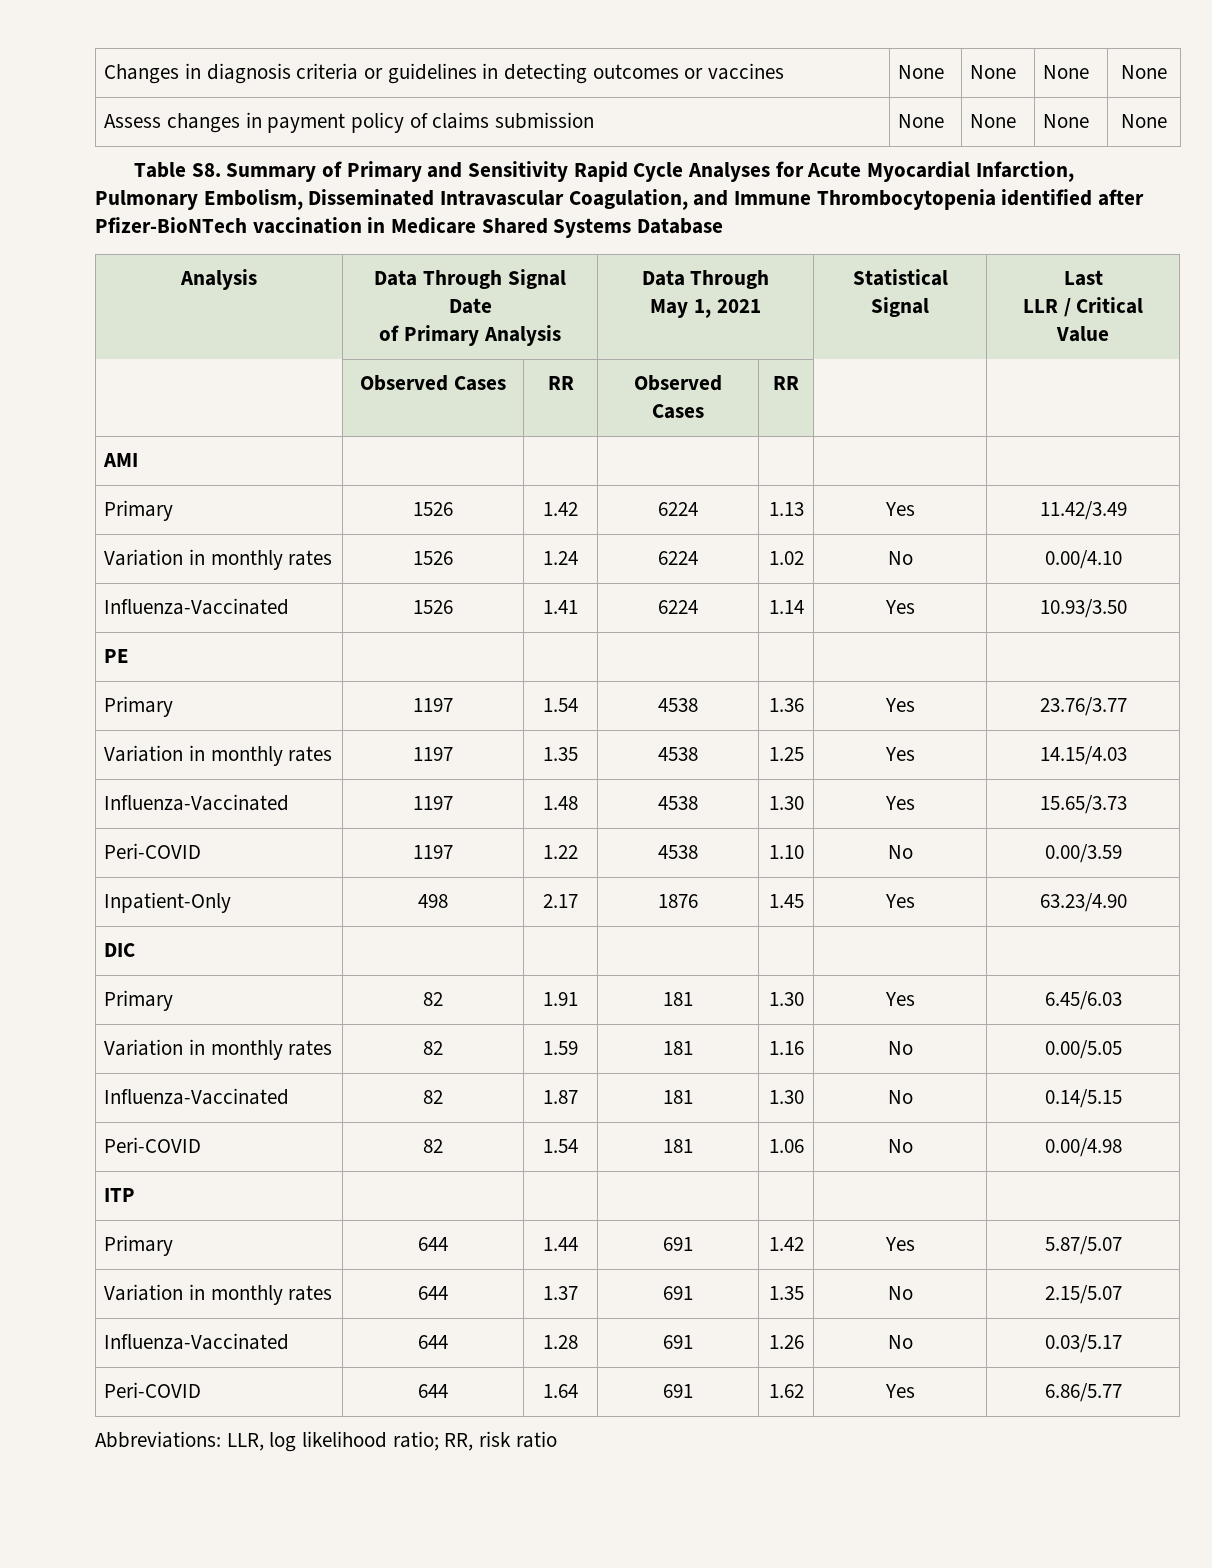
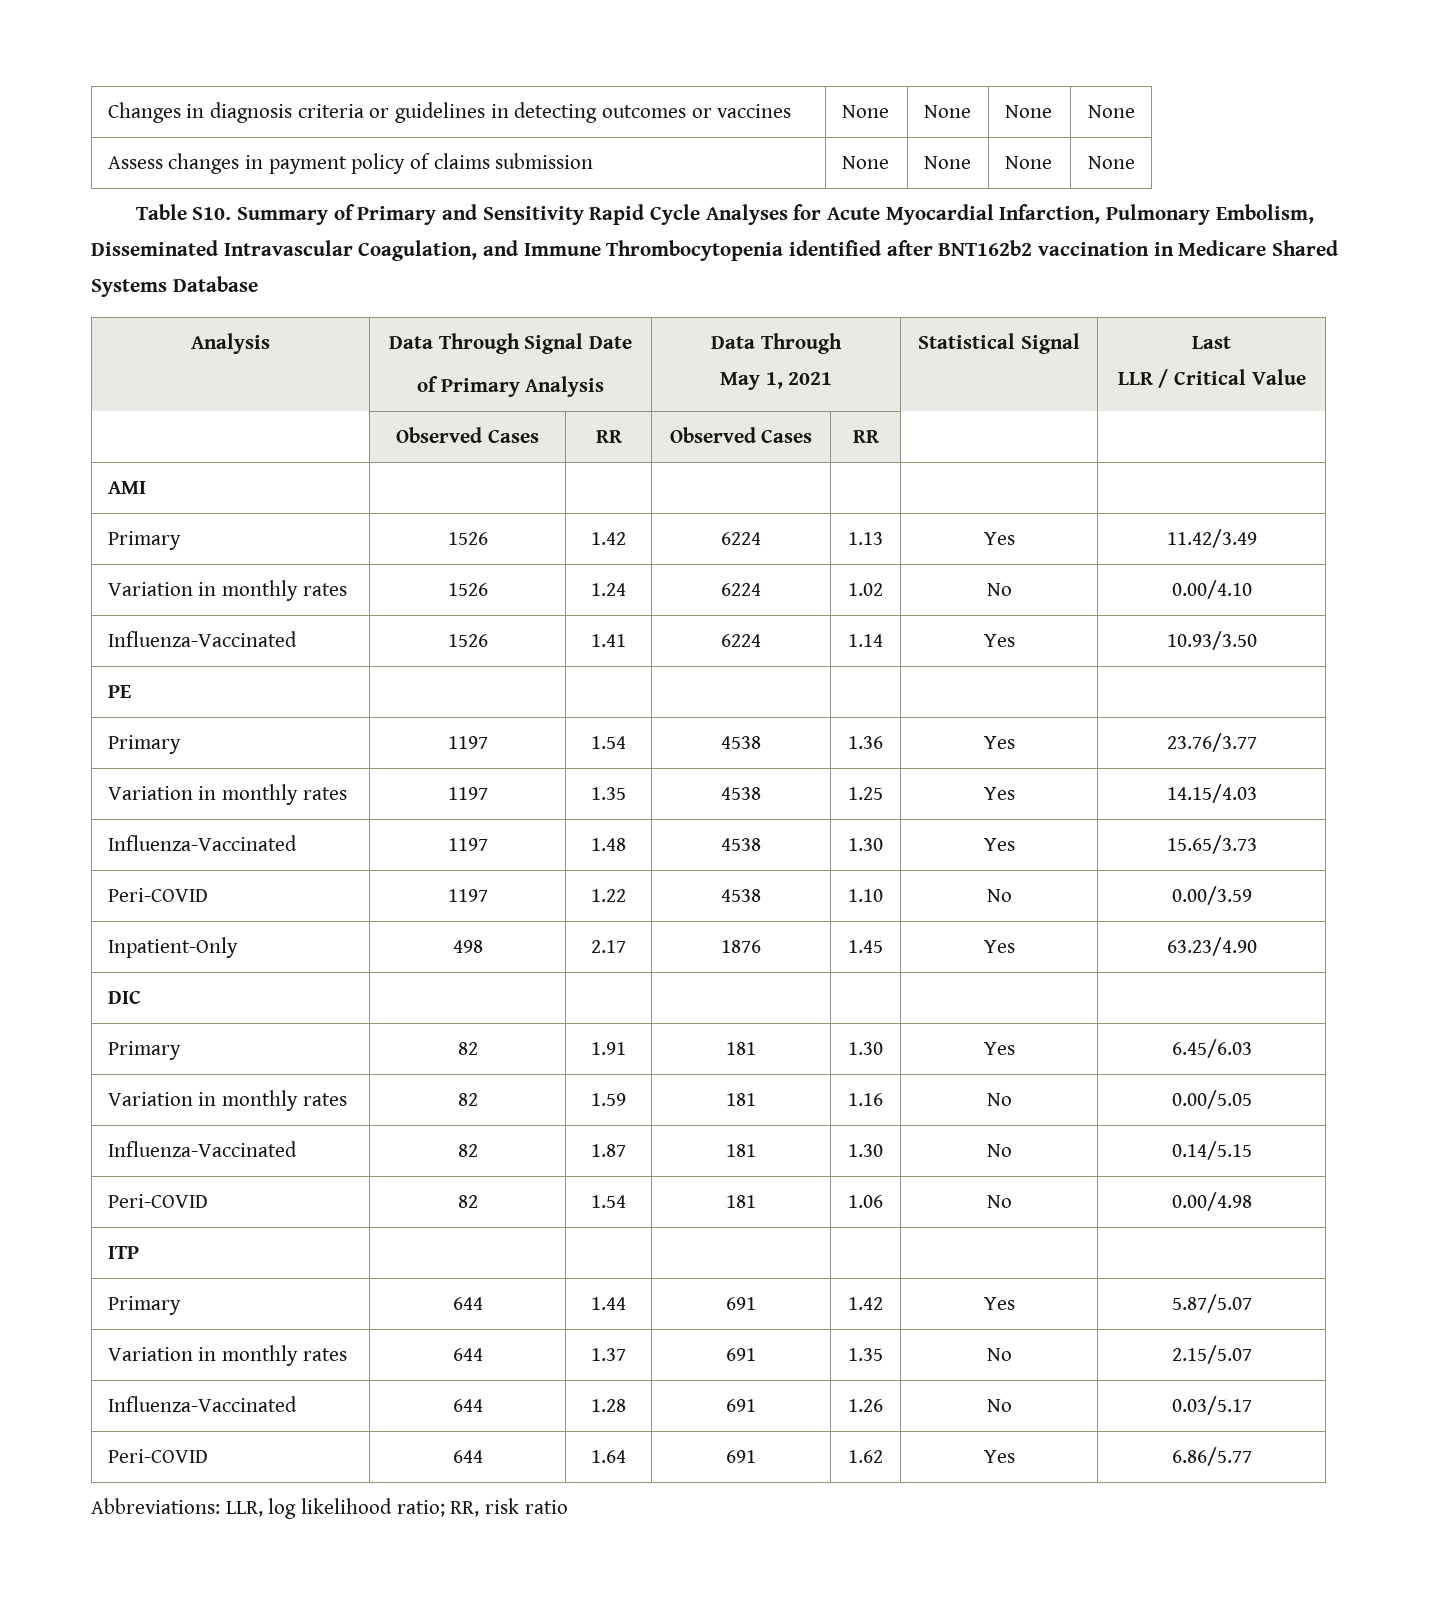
[191,163,221,177] S8. -> [192,207,232,220] S10.
[95,217,247,233] Pfizer-BioNTech -> [938,240,1033,256] BNT162b2

